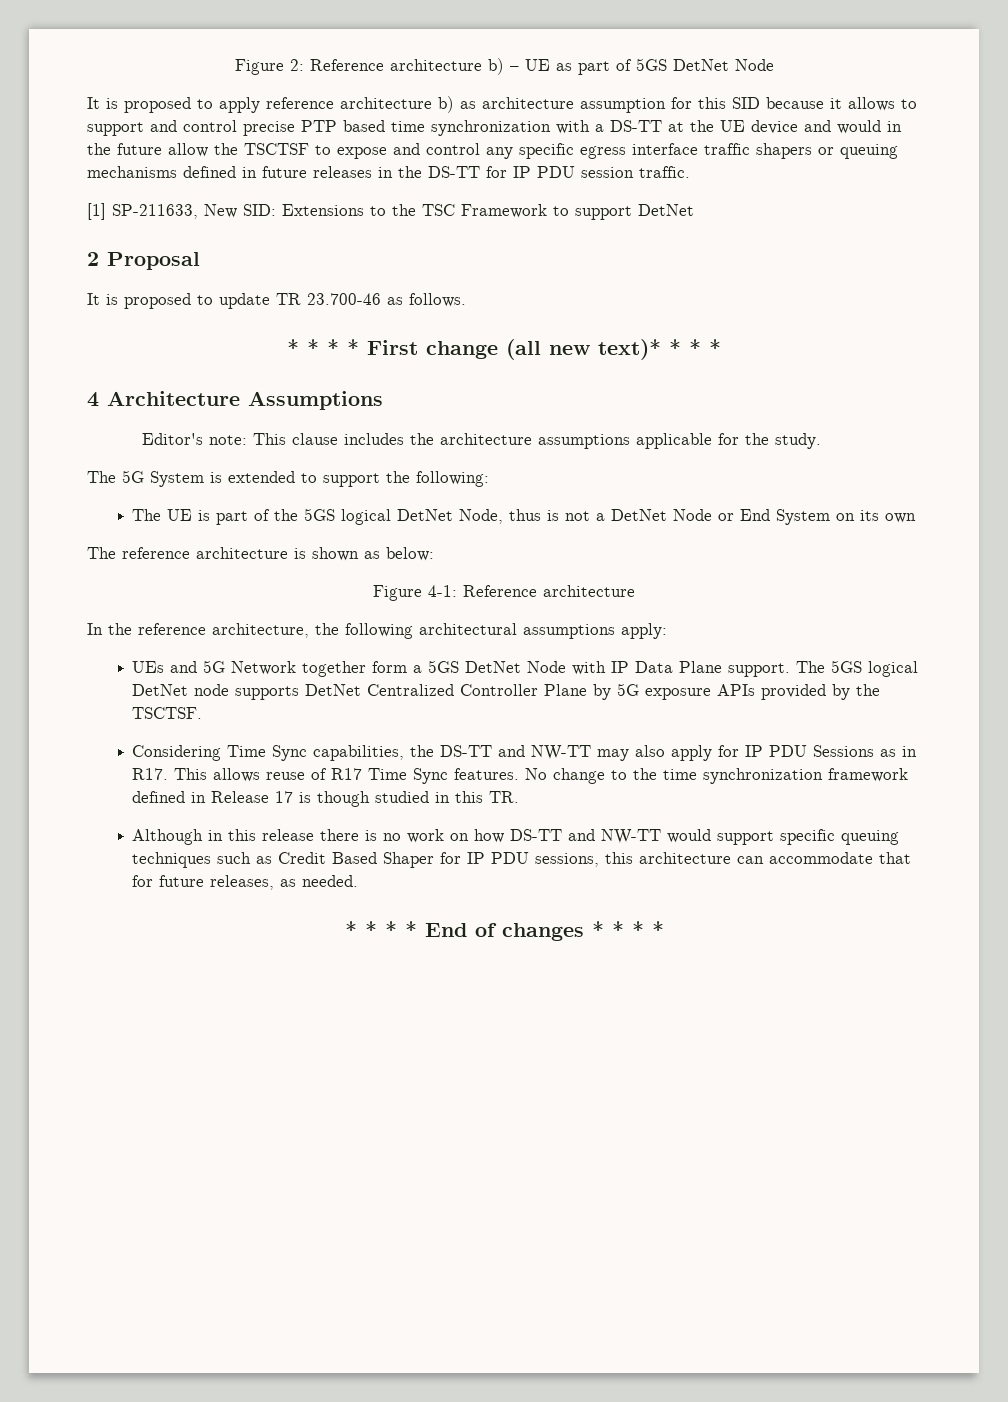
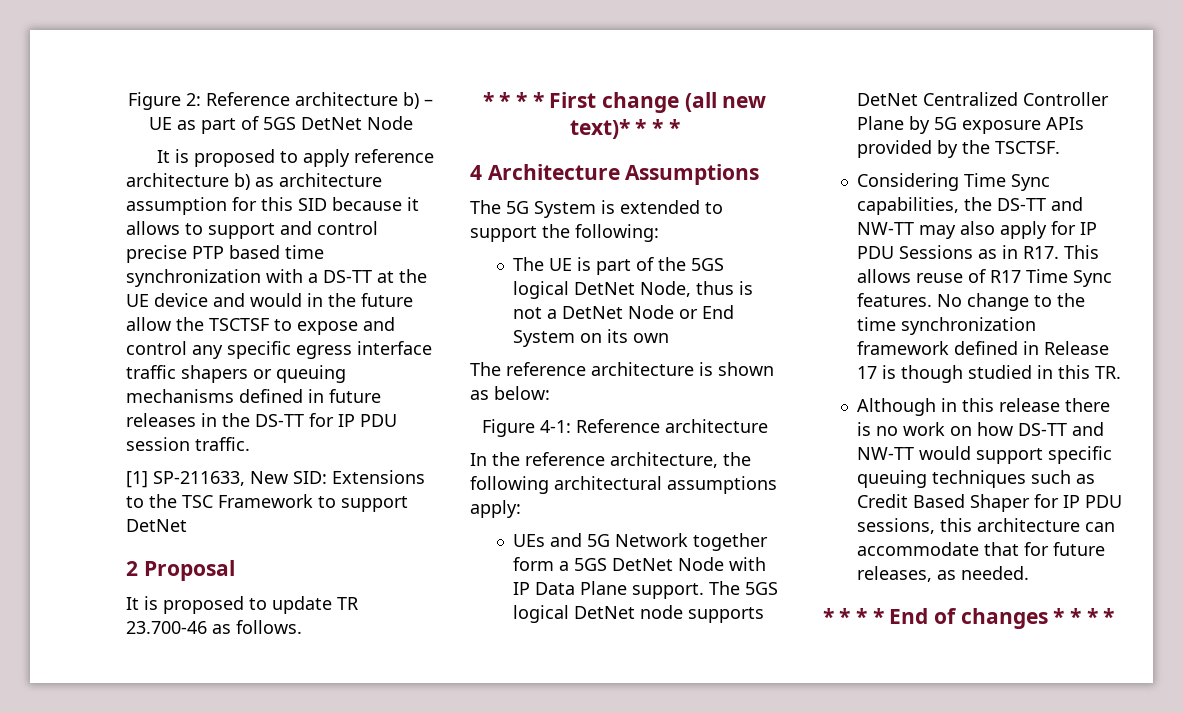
[141,433,821,449] // Editor's note: This clause includes the architecture assumptions applicable for the study. -> (760, 174) none

